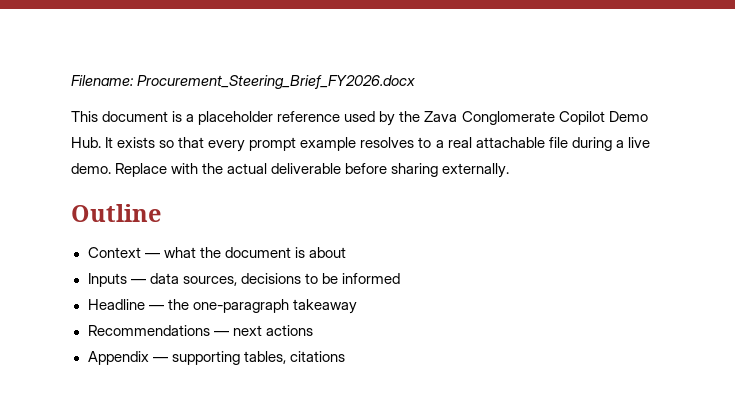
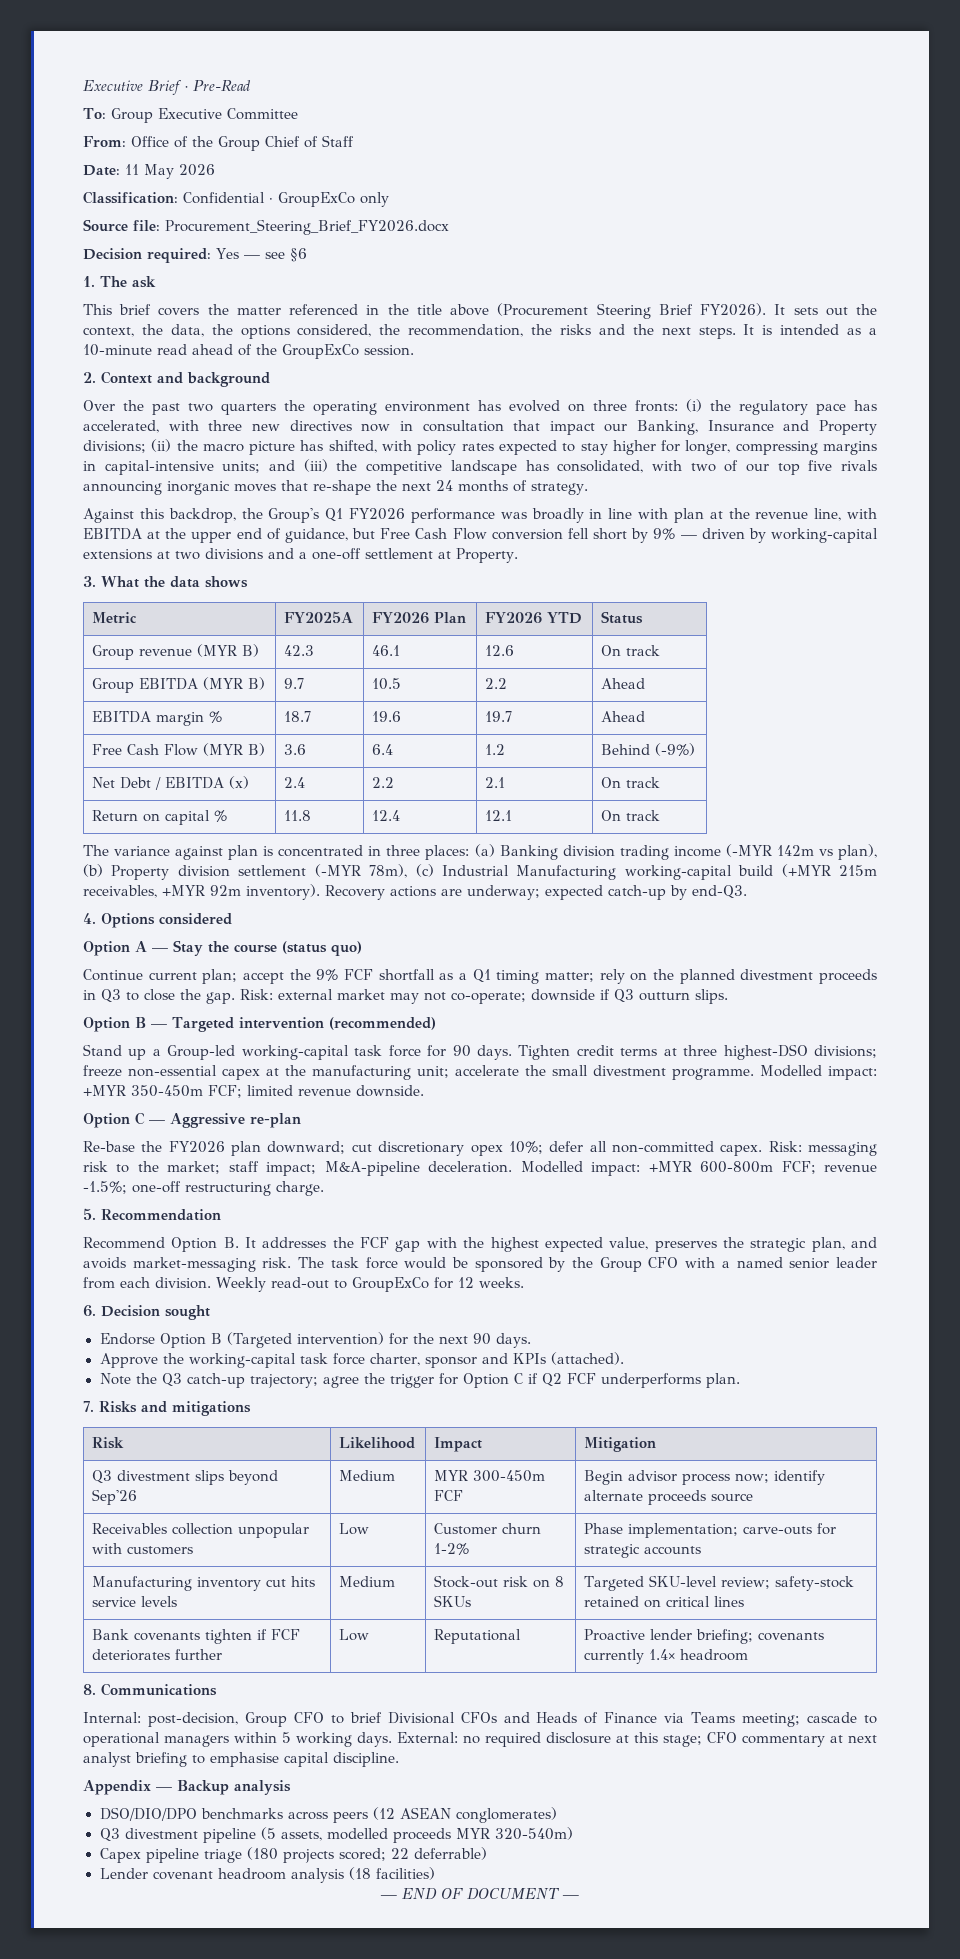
[71,75,416,89] [71,111,648,126] [71,137,650,152] [71,163,510,178] [71,204,161,222] [87,247,346,258] [87,273,400,287] [87,299,357,314] [87,325,313,336] [87,351,345,365] Filename: Procurement_Steering_Brief_FY2026.docx // This document is a placeholder reference used by the Zava Conglomerate Copilot Demo Hub. It exists so that every prompt example resolves to a real attachable file during a live demo. Replace with the actual deliverable before sharing externally. // Outline // Context — what the document is about // Inputs — data sources, decisions to be informed // Headline — the one-paragraph takeaway // Recommendations — next actions // Appendix — supporting tables, citations -> [83,80,251,95] [83,108,298,123] [83,135,354,151] [83,164,215,179] [83,191,389,207] [83,219,449,235] [83,248,307,263] [83,276,156,288] [83,303,878,319] [83,324,878,339] [83,344,414,359] [83,371,270,387] [83,399,877,415] [83,420,877,435] [83,439,877,455] [83,459,877,475] [83,480,588,495] [83,508,878,523] [83,528,878,543] [83,548,518,563] [83,576,248,588] [91,612,137,624] [283,611,353,623] [371,612,466,624] [484,612,582,624] [600,611,643,624] [91,644,259,660] [283,645,314,656] [371,645,400,656] [484,645,514,656] [600,645,660,656] [91,677,265,693] [283,678,304,689] [371,678,401,690] [484,678,507,689] [600,678,645,689] [91,711,222,726] [283,711,311,722] [371,711,401,722] [484,711,512,722] [600,711,645,722] [91,743,265,756] [283,744,306,755] [371,744,393,755] [484,744,505,755] [600,743,695,756] [91,776,249,790] [283,777,305,788] [371,777,394,788] [484,777,505,788] [600,777,660,788] [91,810,227,825] [283,810,311,821] [371,810,400,821] [484,810,512,821] [600,810,660,821] [83,844,877,860] [83,864,877,880] [83,884,747,900] [83,913,232,928] [83,940,362,956] [83,969,877,984] [83,989,728,1004] [83,1017,436,1032] [83,1044,877,1060] [83,1065,877,1080] [83,1085,424,1098] [83,1112,301,1128] [83,1141,877,1156] [83,1161,877,1176] [83,1181,324,1196] [83,1208,221,1221] [83,1237,878,1252] [83,1257,878,1272] [83,1277,524,1292] [83,1305,210,1320] [99,1332,532,1348] [99,1352,624,1368] [99,1373,740,1388] [83,1401,251,1416] [91,1437,124,1449] [338,1437,415,1449] [433,1437,482,1452] [583,1437,656,1452] [91,1470,278,1485] [91,1489,137,1505] [338,1470,395,1481] [433,1470,545,1482] [433,1490,463,1501] [583,1470,825,1485] [583,1490,753,1505] [91,1523,309,1538] [91,1543,193,1555] [338,1523,369,1535] [433,1523,541,1535] [433,1543,469,1555] [583,1523,836,1538] [583,1544,701,1558] [91,1576,315,1591] [91,1596,177,1607] [338,1576,395,1587] [433,1575,564,1588] [433,1595,471,1607] [583,1575,854,1591] [583,1596,744,1608] [91,1629,300,1644] [91,1649,222,1661] [338,1629,369,1641] [433,1629,521,1644] [583,1629,824,1644] [583,1649,748,1664] [83,1683,217,1696] [83,1712,877,1727] [83,1732,877,1747] [83,1752,399,1767] [83,1780,291,1795] [99,1807,557,1823] [99,1827,573,1843] [99,1847,487,1863] [99,1867,435,1883] [380,1888,579,1900] Executive Brief · Pre-Read // To: Group Executive Committee // From: Office of the Group Chief of Staff // Date: 11 May 2026 // Classification: Confidential · GroupExCo only // Source file: Procurement_Steering_Brief_FY2026.docx // Decision required: Yes — see §6 // 1. The ask // This brief covers the matter referenced in the title above (Procurement Steering Brief FY2026). It sets out the context, the data, the options considered, the recommendation, the risks and the next steps. It is intended as a 10-minute read ahead of the GroupExCo session. // 2. Context and background // Over the past two quarters the operating environment has evolved on three fronts: (i) the regulatory pace has accelerated, with three new directives now in consultation that impact our Banking, Insurance and Property divisions; (ii) the macro picture has shifted, with policy rates expected to stay higher for longer, compressing margins in capital-intensive units; and (iii) the competitive landscape has consolidated, with two of our top five rivals announcing inorganic moves that re-shape the next 24 months of strategy. // Against this backdrop, the Group's Q1 FY2026 performance was broadly in line with plan at the revenue line, with EBITDA at the upper end of guidance, but Free Cash Flow conversion fell short by 9% — driven by working-capital extensions at two divisions and a one-off settlement at Property. // 3. What the data shows // Metric | FY2025A | FY2026 Plan | FY2026 YTD | Status // Group revenue (MYR B) | 42.3 | 46.1 | 12.6 | On track // Group EBITDA (MYR B) | 9.7 | 10.5 | 2.2 | Ahead // EBITDA margin % | 18.7 | 19.6 | 19.7 | Ahead // Free Cash Flow (MYR B) | 3.6 | 6.4 | 1.2 | Behind (-9%) // Net Debt / EBITDA (x) | 2.4 | 2.2 | 2.1 | On track // Return on capital % | 11.8 | 12.4 | 12.1 | On track // The variance against plan is concentrated in three places: (a) Banking division trading income (-MYR 142m vs plan), (b) Property division settlement (-MYR 78m), (c) Industrial Manufacturing working-capital build (+MYR 215m receivables, +MYR 92m inventory). Recovery actions are underway; expected catch-up by end-Q3. // 4. Options considered // Option A — Stay the course (status quo) // Continue current plan; accept the 9% FCF shortfall as a Q1 timing matter; rely on the planned divestment proceeds in Q3 to close the gap. Risk: external market may not co-operate; downside if Q3 outturn slips. // Option B — Targeted intervention (recommended) // Stand up a Group-led working-capital task force for 90 days. Tighten credit terms at three highest-DSO divisions; freeze non-essential capex at the manufacturing unit; accelerate the small divestment programme. Modelled impact: +MYR 350-450m FCF; limited revenue downside. // Option C — Aggressive re-plan // Re-base the FY2026 plan downward; cut discretionary opex 10%; defer all non-committed capex. Risk: messaging risk to the market; staff impact; M&A-pipeline deceleration. Modelled impact: +MYR 600-800m FCF; revenue -1.5%; one-off restructuring charge. // 5. Recommendation // Recommend Option B. It addresses the FCF gap with the highest expected value, preserves the strategic plan, and avoids market-messaging risk. The task force would be sponsored by the Group CFO with a named senior leader from each division. Weekly read-out to GroupExCo for 12 weeks. // 6. Decision sought // Endorse Option B (Targeted intervention) for the next 90 days. // Approve the working-capital task force charter, sponsor and KPIs (attached). // Note the Q3 catch-up trajectory; agree the trigger for Option C if Q2 FCF underperforms plan. // 7. Risks and mitigations // Risk | Likelihood | Impact | Mitigation // Q3 divestment slips beyond Sep'26 | Medium | MYR 300-450m FCF | Begin advisor process now; identify alternate proceeds source // Receivables collection unpopular with customers | Low | Customer churn 1-2% | Phase implementation; carve-outs for strategic accounts // Manufacturing inventory cut hits service levels | Medium | Stock-out risk on 8 SKUs | Targeted SKU-level review; safety-stock retained on critical lines // Bank covenants tighten if FCF deteriorates further | Low | Reputational | Proactive lender briefing; covenants currently 1.4× headroom // 8. Communications // Internal: post-decision, Group CFO to brief Divisional CFOs and Heads of Finance via Teams meeting; cascade to operational managers within 5 working days. External: no required disclosure at this stage; CFO commentary at next analyst briefing to emphasise capital discipline. // Appendix — Backup analysis // DSO/DIO/DPO benchmarks across peers (12 ASEAN conglomerates) // Q3 divestment pipeline (5 assets, modelled proceeds MYR 320-540m) // Capex pipeline triage (180 projects scored; 22 deferrable) // Lender covenant headroom analysis (18 facilities) // — END OF DOCUMENT —

